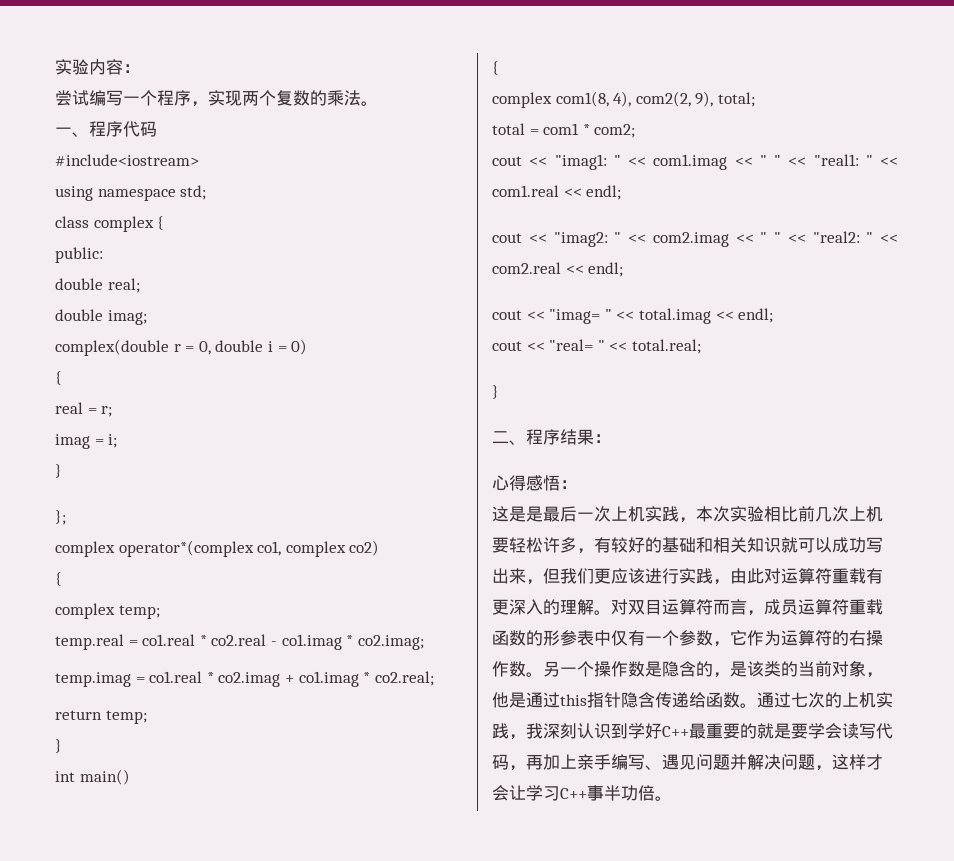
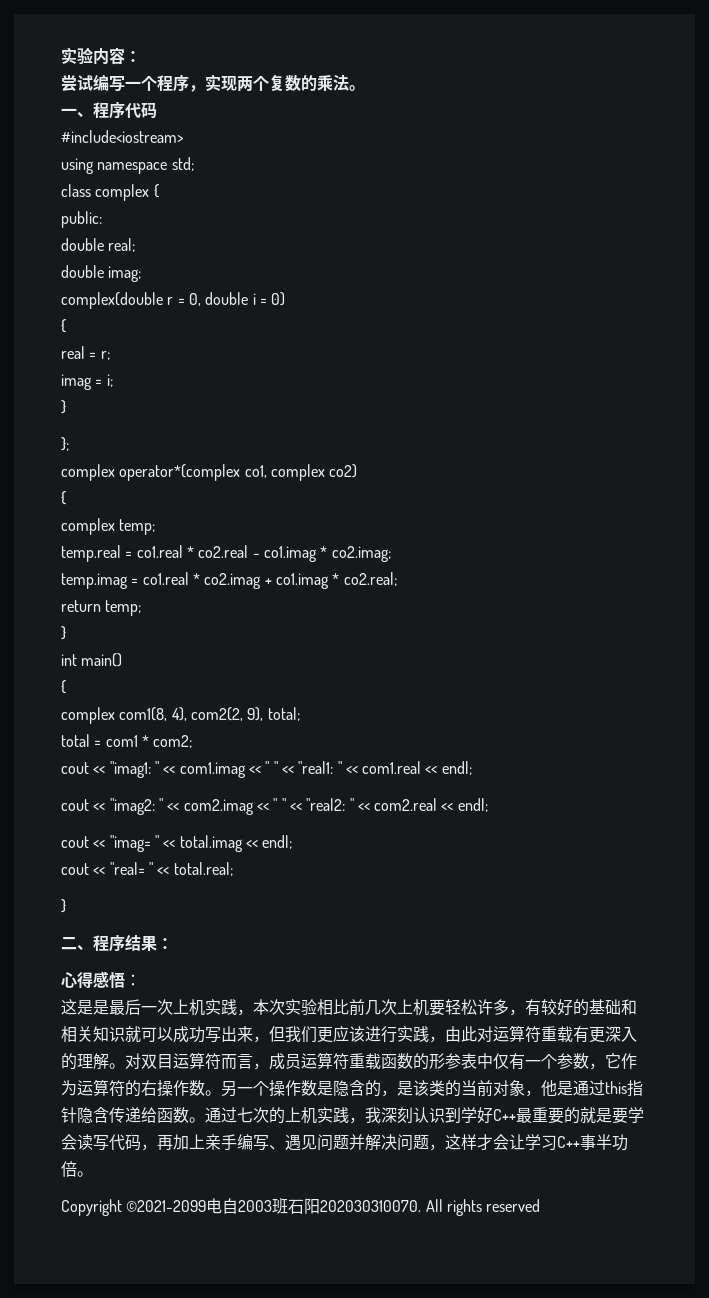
(672, 798) none -> [61,1198,541,1216] // Copyright ©2021-2099电自2003班石阳202030310070. All rights reserved

